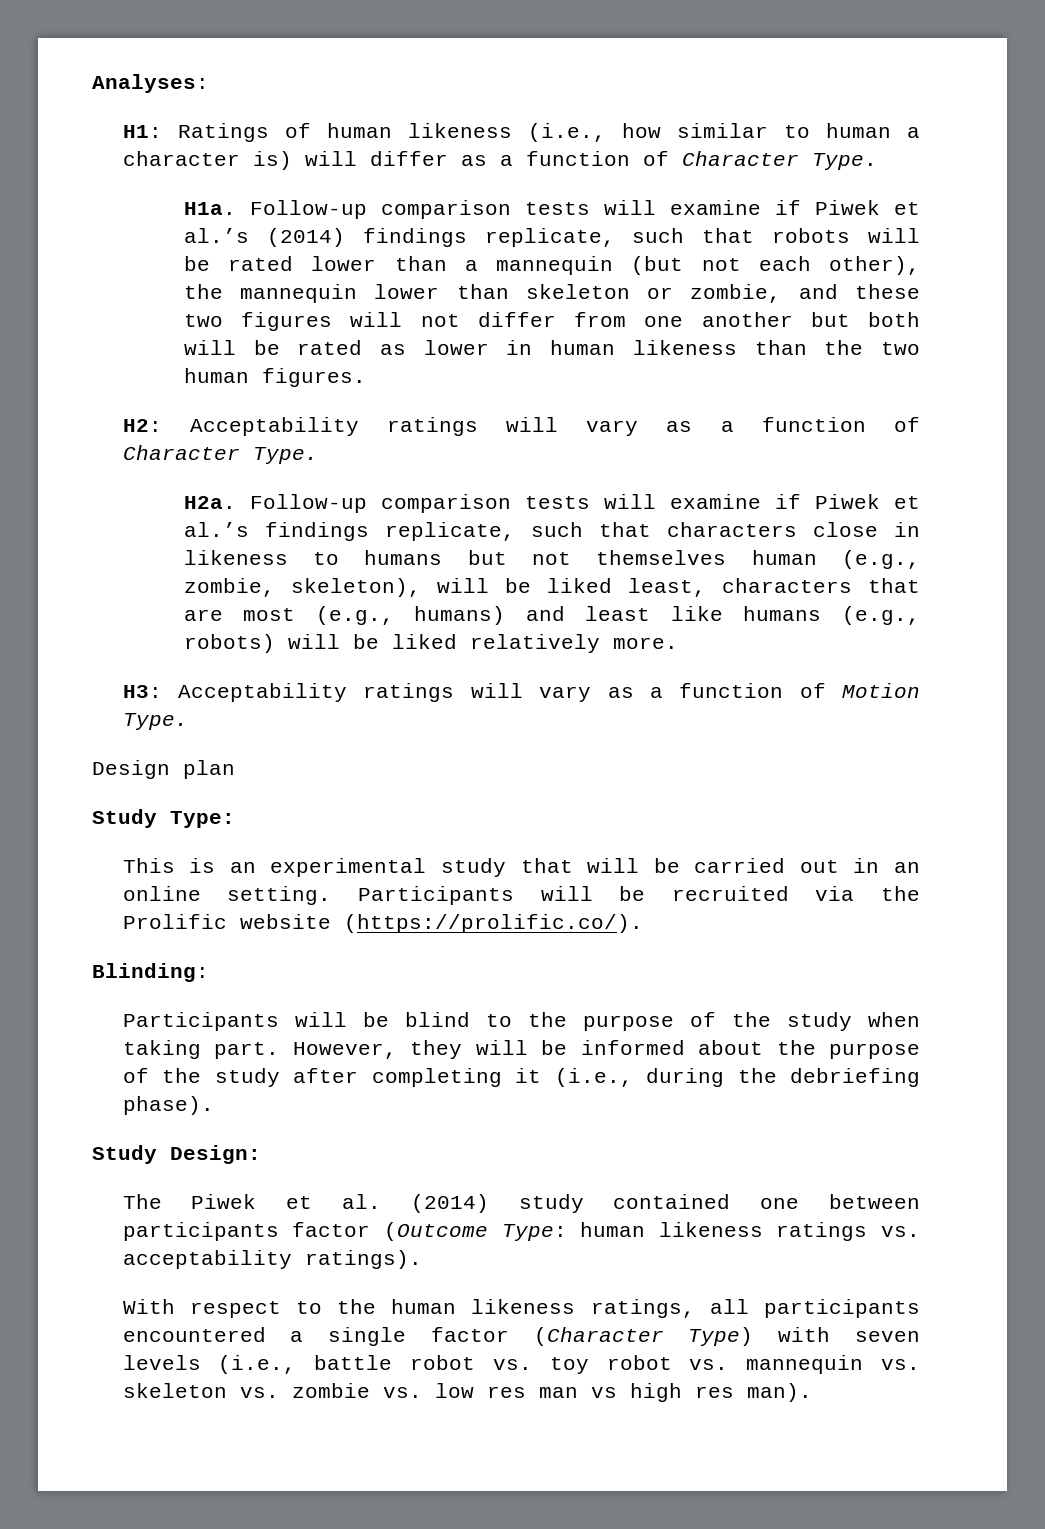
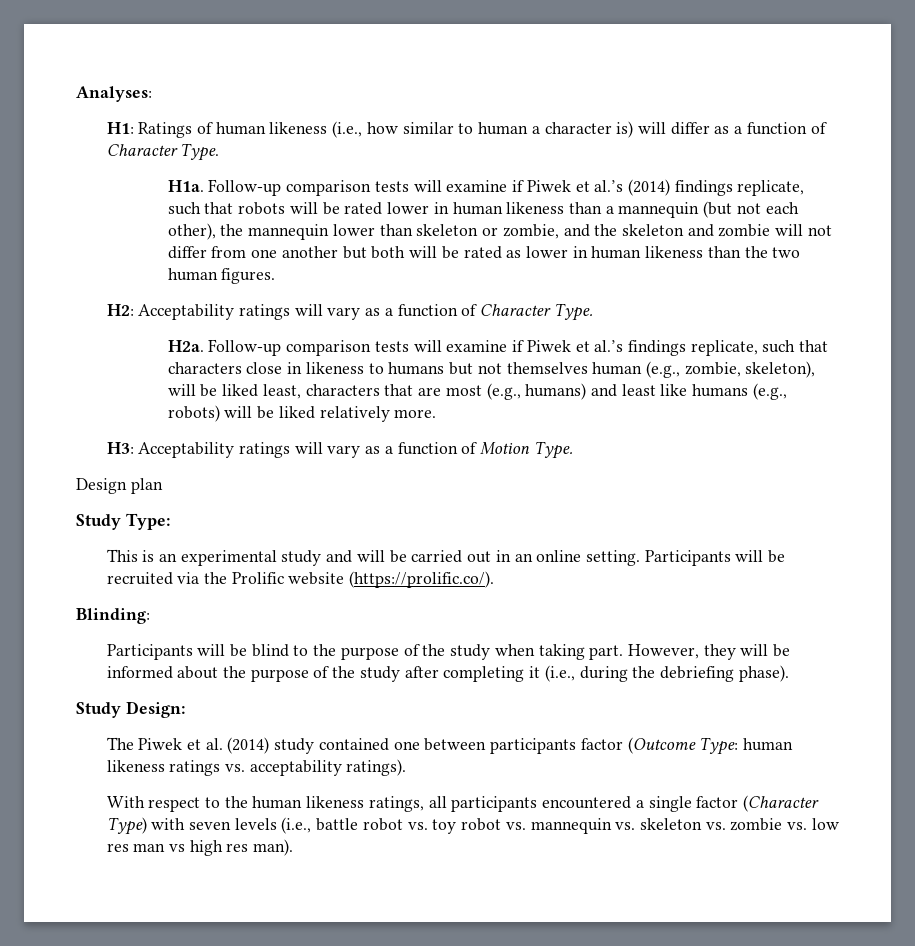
(377, 263) none -> [433,202,565,215] in human likeness
[855,284,920,299] [183,312,333,331] these two figures -> [594,224,771,237] the skeleton and zombie
[520,858,573,873] that -> [326,550,353,563] and

